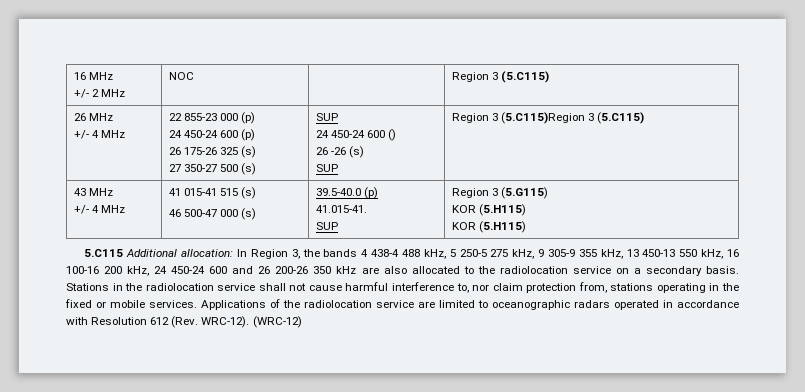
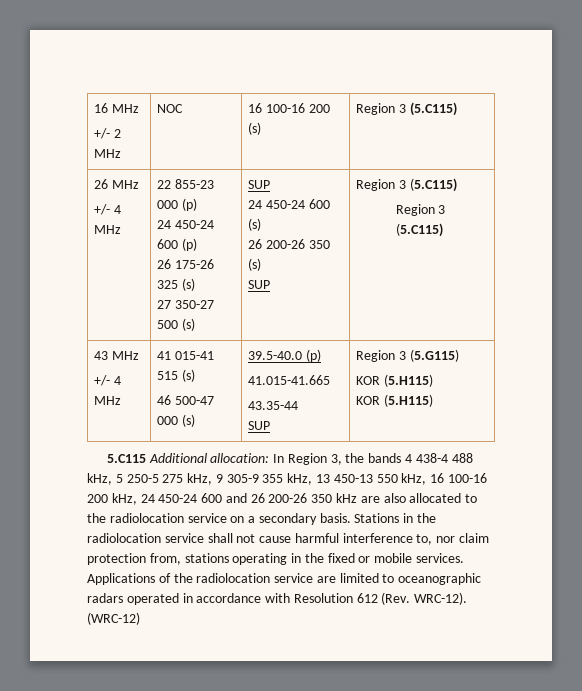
(194, 76) none -> [248,103,330,113] [248,122,262,135] 16 100-16 200 (s)
[387,129,396,141] [315,147,346,155] () // 26 -26 -> [248,218,262,231] [248,239,330,249] (s) // 26 200-26 350
[500,112,585,124] (5.C115)Region -> [409,178,457,192] [395,204,435,216] (5.C115) // Region
[315,205,367,213] 41.015-41. -> [248,375,331,385] [248,401,299,410] 41.015-41.665 // 43.35-44

